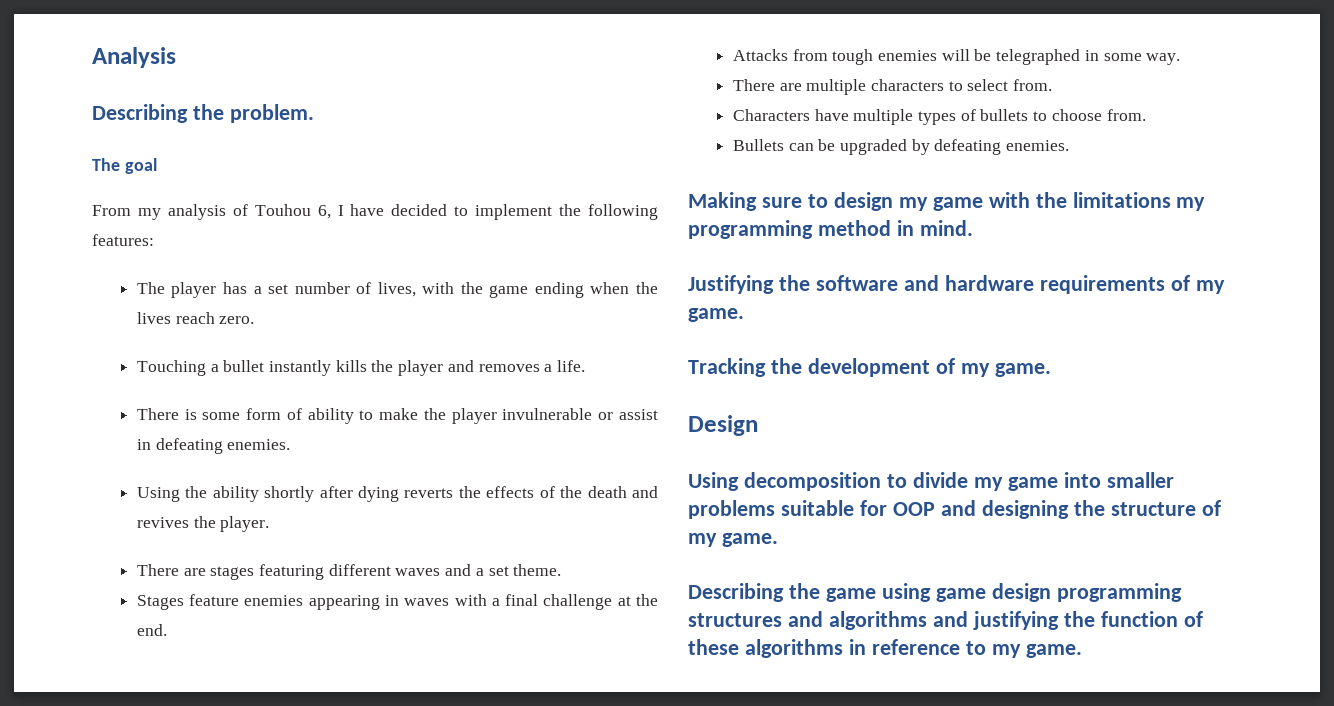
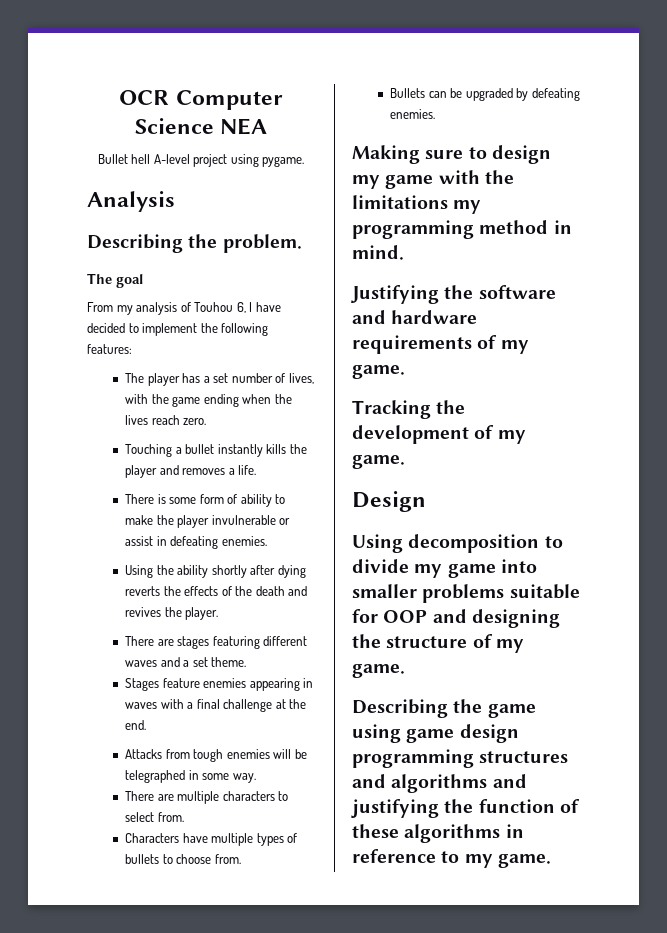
(92, 57) none -> [119,90,283,110] [134,118,268,135] [97,154,305,167] OCR Computer Science NEA // Bullet hell A-level project using pygame. //

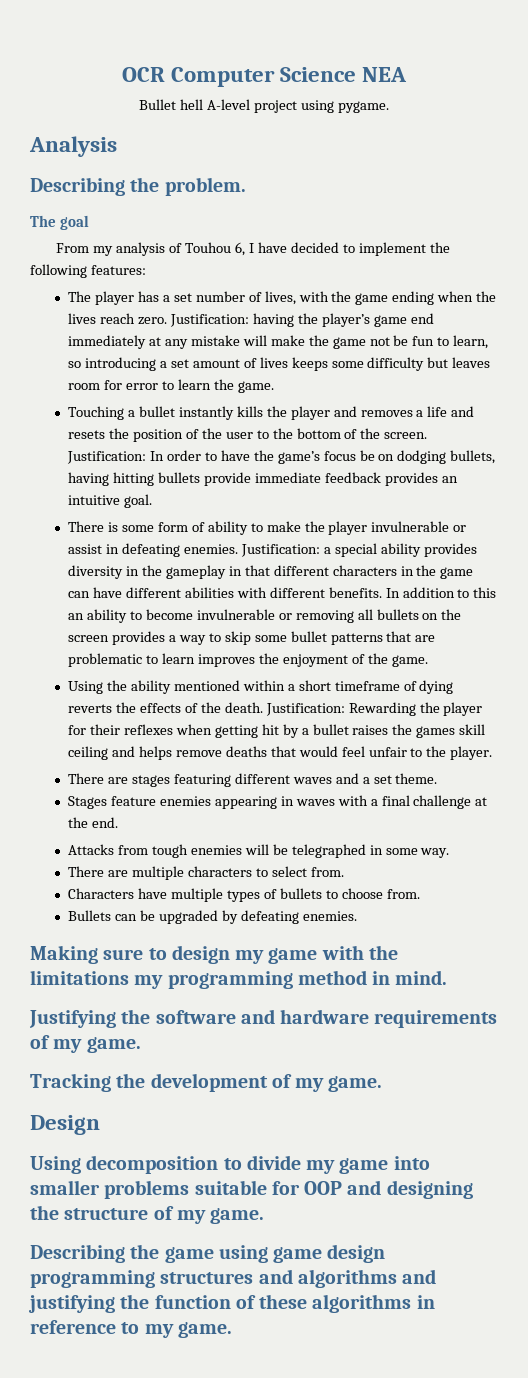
(207, 421) none -> [169,313,434,327] [68,335,489,349] [68,357,491,371] [68,379,274,393] Justification: having the player’s game end immediately at any mistake will make the game not be fun to learn, so introducing a set amount of lives keeps some difficulty but leaves room for error to learn the game.
[238,465,257,475] life. -> [427,406,475,417] [68,428,428,442] [67,450,496,464] [68,472,458,486] [68,494,153,508] life and resets the position of the user to the bottom of the screen. Justification: In order to have the game’s focus be on dodging bullets, having hitting bullets provide immediate feedback provides an intuitive goal.
[125,565,276,578] // Using the ability shortly after -> [240,543,477,557] [68,565,474,579] [68,587,497,598] [68,609,462,623] [68,631,436,645] [68,653,428,667] [68,680,417,694] Justification: a special ability provides diversity in the gameplay in that different characters in the game can have different abilities with different benefits. In addition to this an ability to become invulnerable or removing all bullets on the screen provides a way to skip some bullet patterns that are problematic to learn improves the enjoyment of the game. // Using the ability mentioned within a short timeframe of
[255,586,308,596] [125,607,162,617] death and revives -> [224,702,483,716] [68,724,486,738] [68,746,423,760] death. Justification: Rewarding the player for their reflexes when getting hit by a bullet raises the games skill ceiling and helps remove deaths that would feel unfair to

